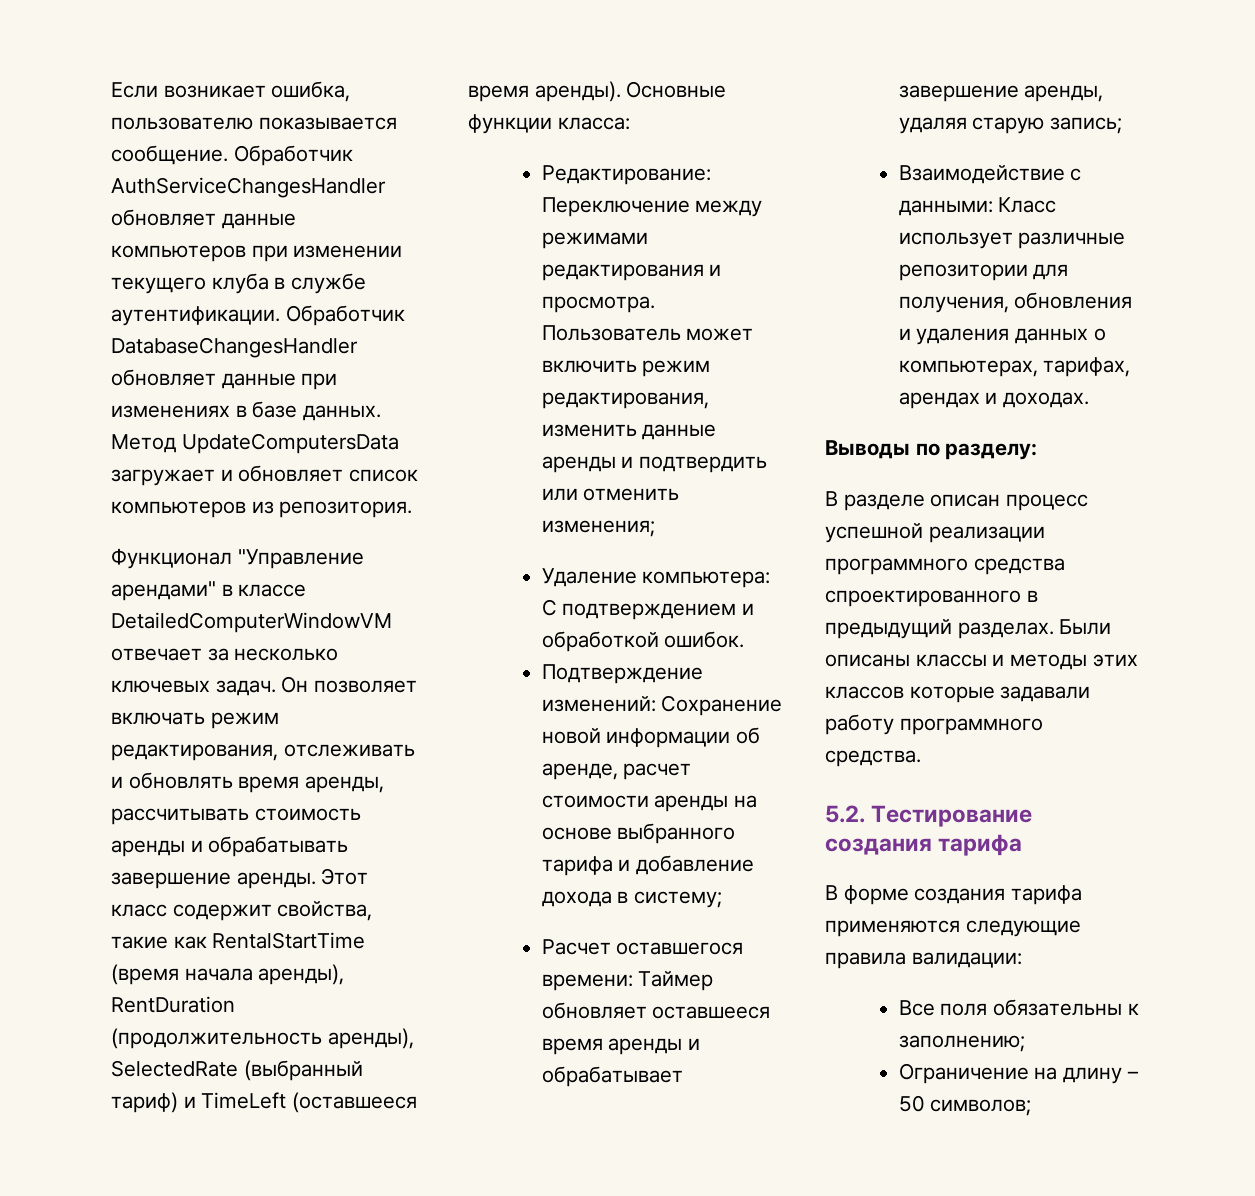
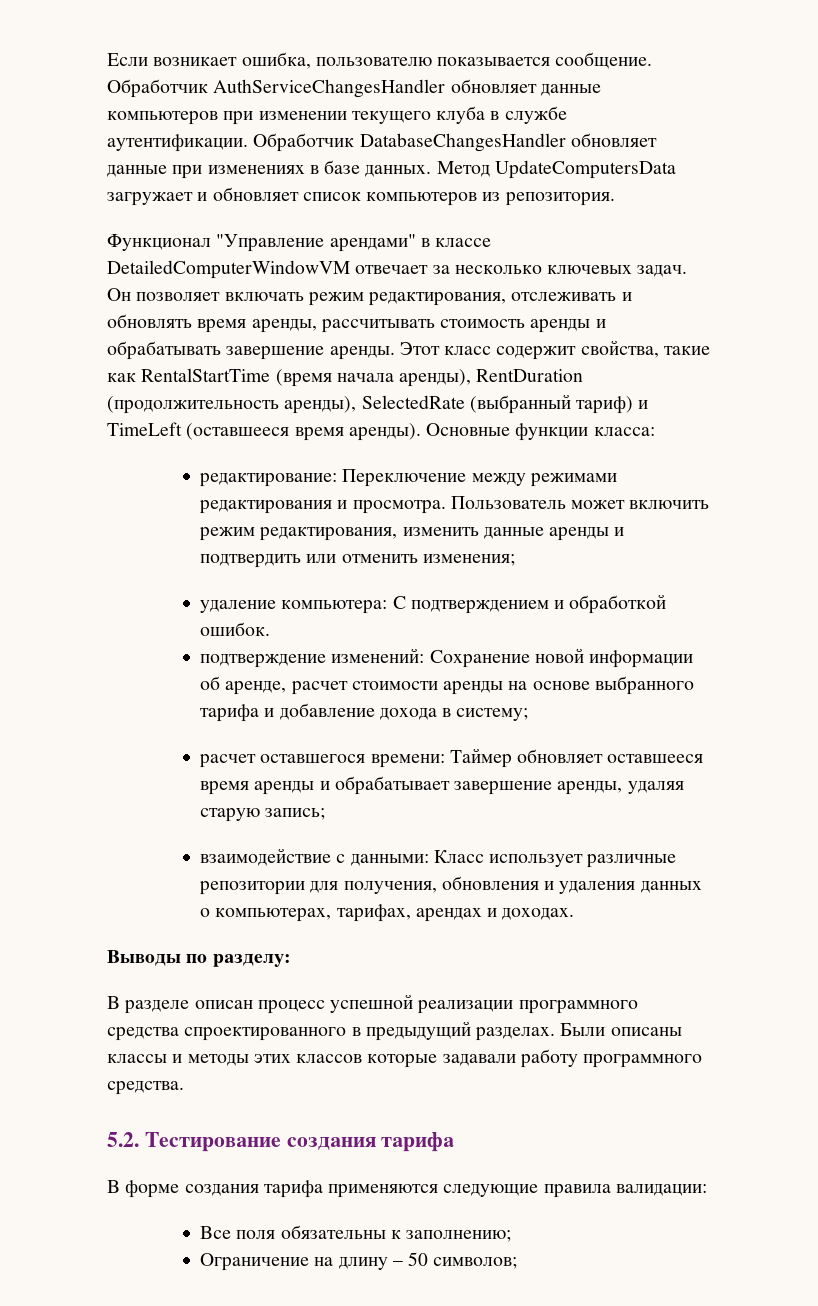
[541,165,711,185] Редактирование: -> [199,473,338,487] редактирование:
[541,568,637,587] Удаление -> [200,600,277,613] удаление
[541,664,703,684] Подтверждение -> [200,654,327,668] подтверждение
[541,939,611,955] Расчет -> [199,754,257,768] расчет
[898,165,1065,184] Взаимодействие -> [200,848,332,866] взаимодействие

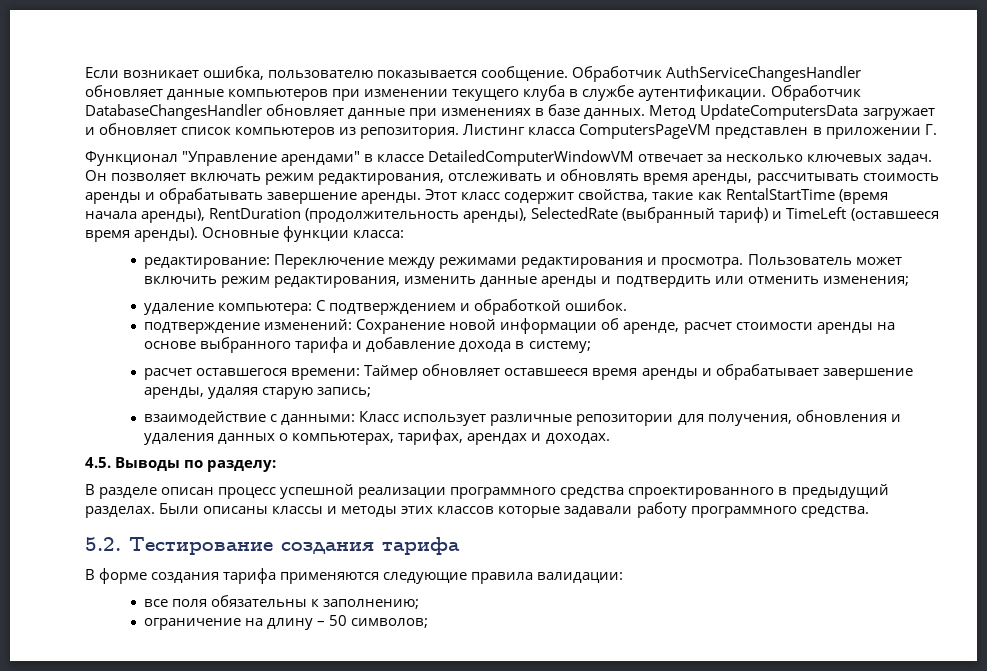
(615, 199) none -> [463,124,937,139] Листинг класса ComputersPageVM представлен в приложении Г.
(575, 914) none -> [85,457,111,468] 4.5.
[200,1226,232,1239] Все -> [144,599,169,607] все
[200,1253,310,1271] Ограничение -> [144,618,242,630] ограничение

